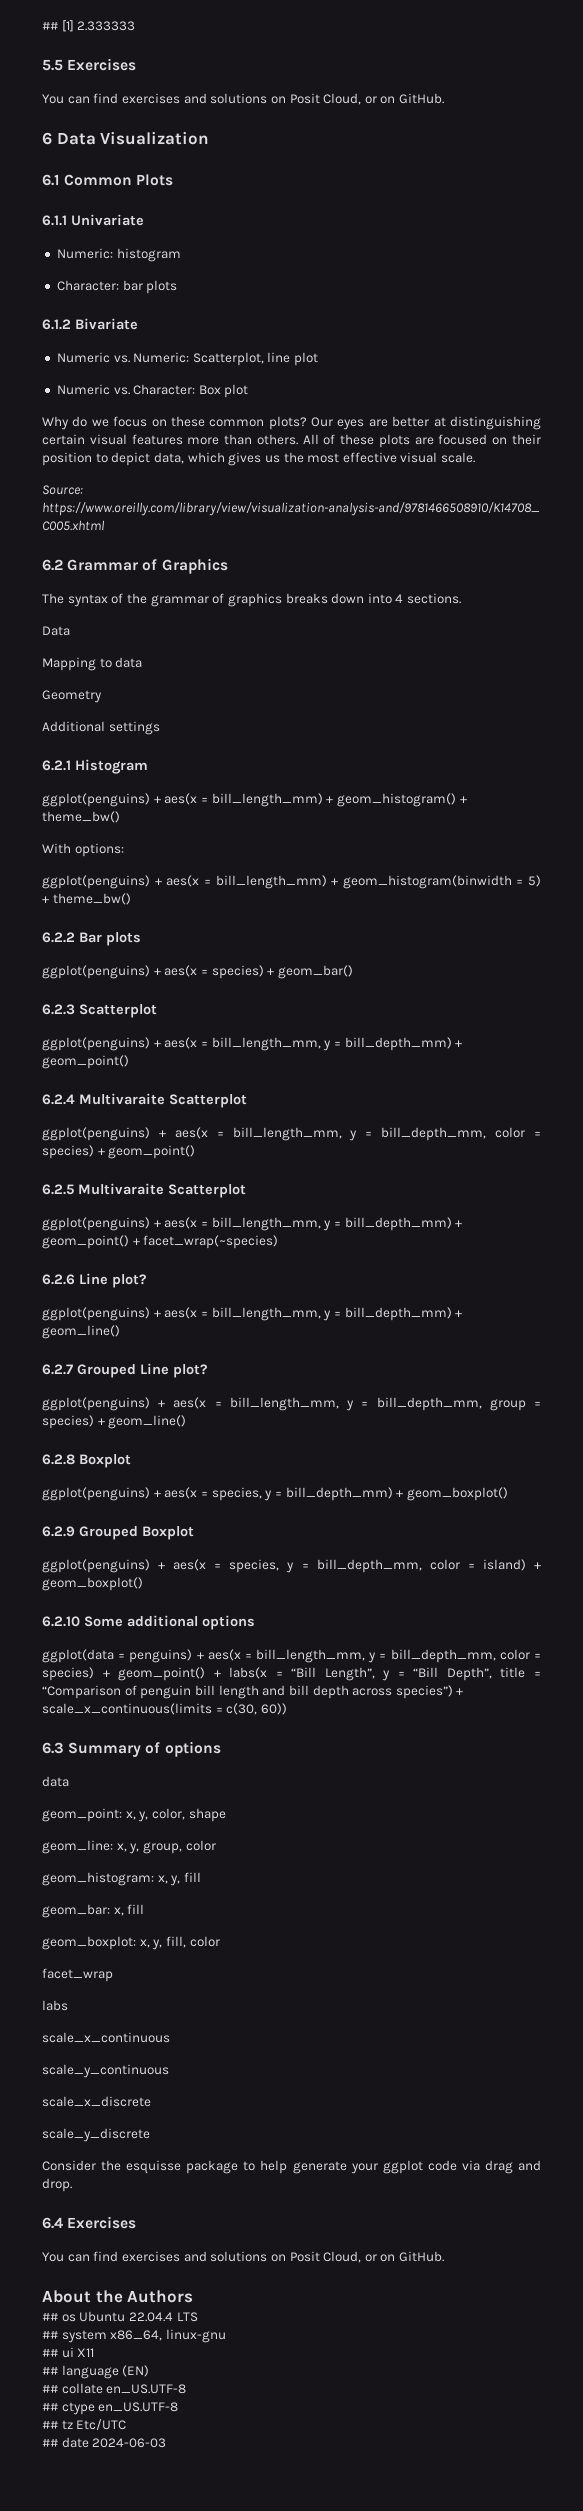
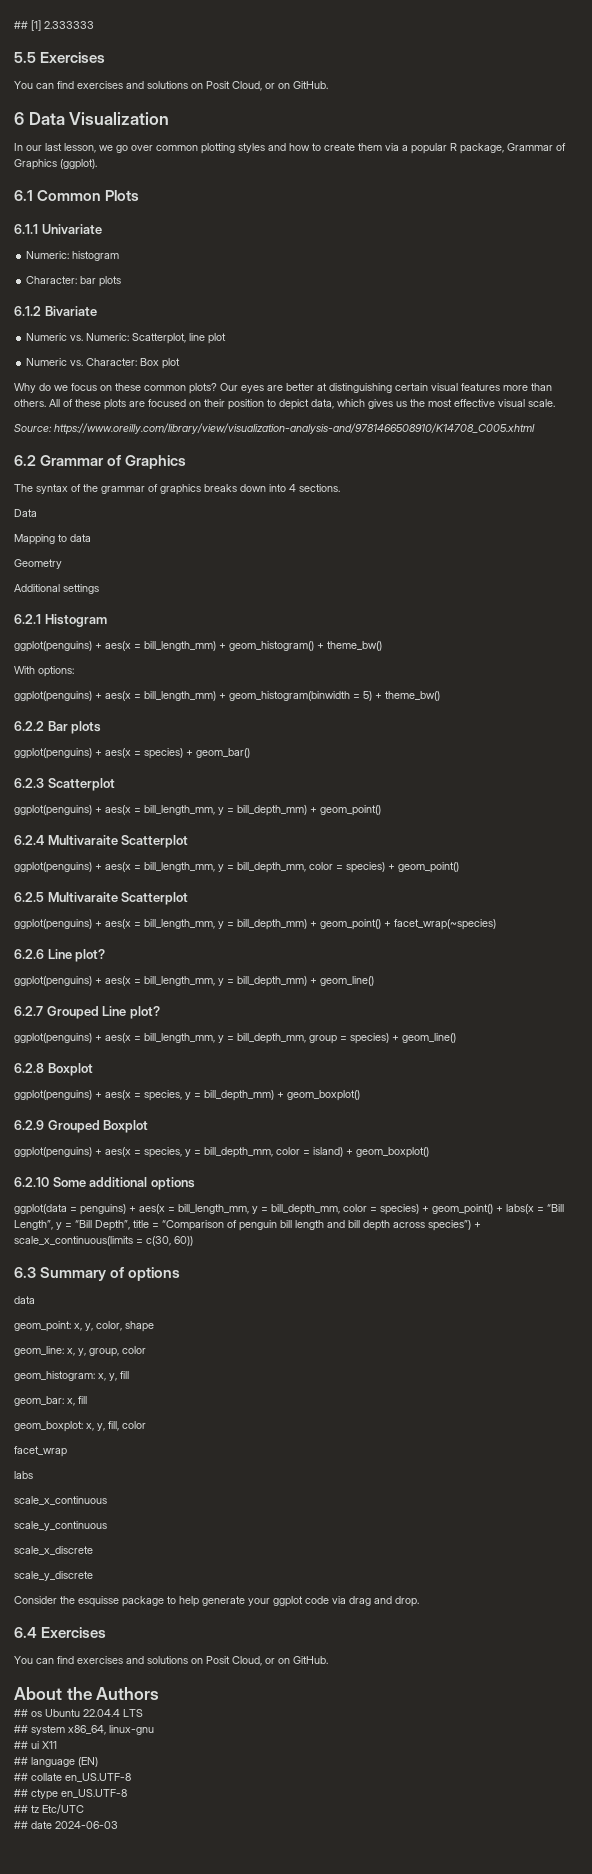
(210, 138) none -> [14,143,566,154] [14,159,97,170] // In our last lesson, we go over common plotting styles and how to create them via a popular R package, Grammar of Graphics (ggplot).

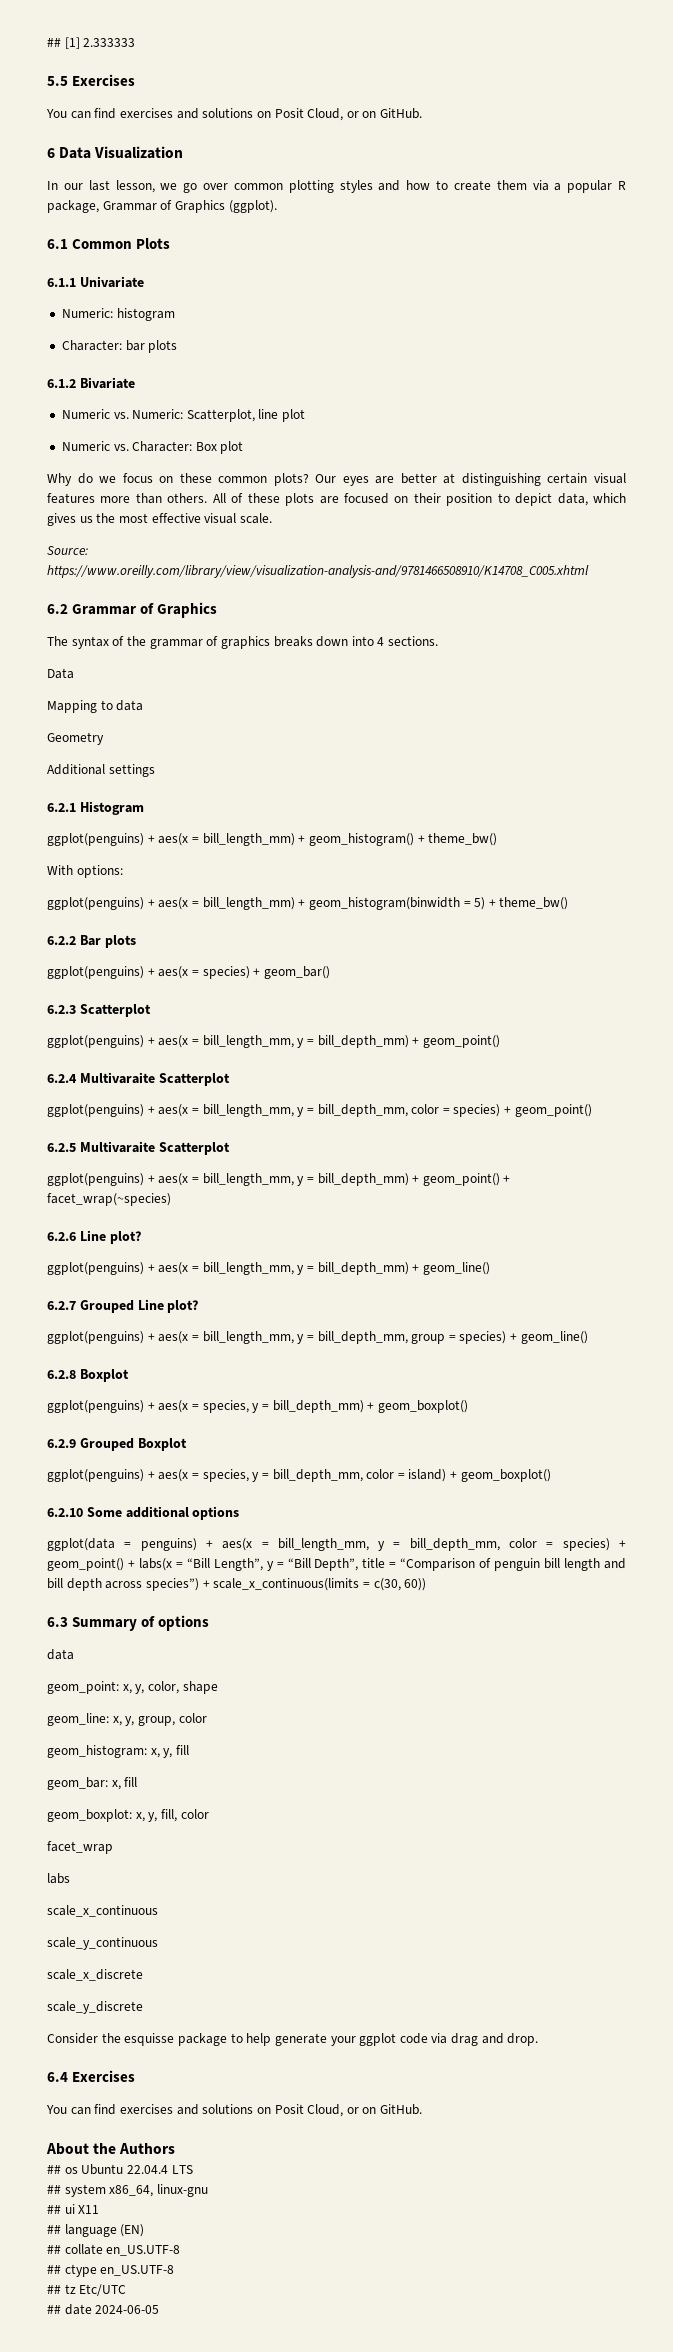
[55,1821,118,1829] 2024-06-03 -> [95,2305,160,2314] 2024-06-05

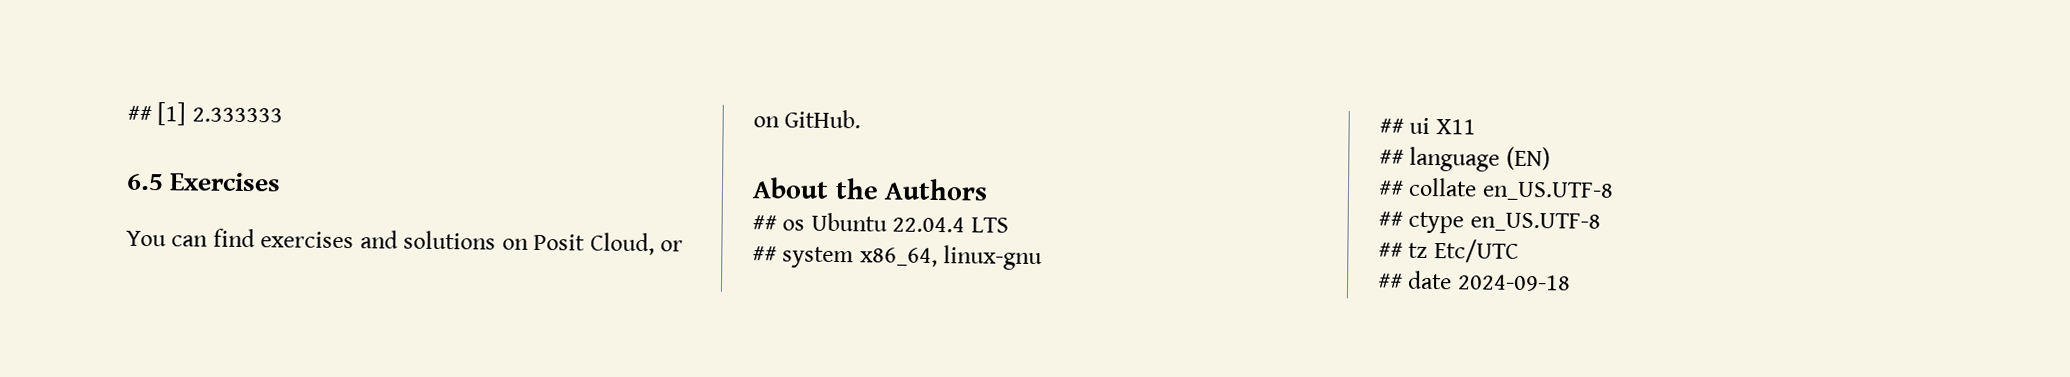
[47,74,136,86] [46,108,423,121] [47,146,184,159] [47,180,626,193] [47,200,277,213] [47,238,171,249] [47,276,144,288] [61,308,175,321] [61,340,178,353] [47,377,135,389] [61,409,306,422] [61,441,244,454] [47,473,626,486] [47,493,626,506] [47,513,272,526] [47,546,88,555] [47,565,589,578] [47,602,218,618] [47,636,439,649] [47,668,74,679] [47,700,144,713] [47,732,104,745] [47,764,155,777] [47,801,144,815] [47,833,498,846] [47,865,123,878] [47,897,569,910] [47,935,136,948] [47,966,330,979] [47,1004,151,1017] [47,1035,500,1048] [47,1072,230,1086] [47,1104,592,1117] [47,1141,230,1155] [47,1173,511,1186] [47,1193,171,1206] [47,1230,141,1244] [47,1262,490,1275] [47,1299,199,1313] [47,1331,588,1344] [47,1369,129,1382] [47,1400,468,1413] [47,1438,187,1451] [47,1469,551,1482] [47,1506,240,1520] [47,1538,627,1551] [47,1558,626,1571] [47,1578,427,1591] [47,1615,210,1631] [47,1649,74,1660] [47,1681,218,1694] [47,1713,207,1726] [47,1745,189,1758] [47,1777,138,1790] [47,1809,209,1822] [47,1841,113,1854] [47,1873,70,1884] [47,1905,158,1917] [47,1937,158,1950] [47,1969,143,1981] [47,2001,143,2014] [47,2033,539,2046] [47,2072,68,2082] 5.5 Exercises // You can find exercises and solutions on Posit Cloud, or on GitHub. // 6 Data Visualization // In our last lesson, we go over common plotting styles and how to create them via a popular R package, Grammar of Graphics (ggplot). // 6.1 Common Plots // 6.1.1 Univariate // Numeric: histogram // Character: bar plots // 6.1.2 Bivariate // Numeric vs. Numeric: Scatterplot, line plot // Numeric vs. Character: Box plot // Why do we focus on these common plots? Our eyes are better at distinguishing certain visual features more than others. All of these plots are focused on their position to depict data, which gives us the most effective visual scale. // Source: https://www.oreilly.com/library/view/visualization-analysis-and/9781466508910/K14708_C005.xhtml // 6.2 Grammar of Graphics // The syntax of the grammar of graphics breaks down into 4 sections. // Data // Mapping to data // Geometry // Additional settings // 6.2.1 Histogram // ggplot(penguins) + aes(x = bill_length_mm) + geom_histogram() + theme_bw() // With options: // ggplot(penguins) + aes(x = bill_length_mm) + geom_histogram(binwidth = 5) + theme_bw() // 6.2.2 Bar plots // ggplot(penguins) + aes(x = species) + geom_bar() // 6.2.3 Scatterplot // ggplot(penguins) + aes(x = bill_length_mm, y = bill_depth_mm) + geom_point() // 6.2.4 Multivaraite Scatterplot // ggplot(penguins) + aes(x = bill_length_mm, y = bill_depth_mm, color = species) + geom_point() // 6.2.5 Multivaraite Scatterplot // ggplot(penguins) + aes(x = bill_length_mm, y = bill_depth_mm) + geom_point() + facet_wrap(~species) // 6.2.6 Line plot? // ggplot(penguins) + aes(x = bill_length_mm, y = bill_depth_mm) + geom_line() // 6.2.7 Grouped Line plot? // ggplot(penguins) + aes(x = bill_length_mm, y = bill_depth_mm, group = species) + geom_line() // 6.2.8 Boxplot // ggplot(penguins) + aes(x = species, y = bill_depth_mm) + geom_boxplot() // 6.2.9 Grouped Boxplot // ggplot(penguins) + aes(x = species, y = bill_depth_mm, color = island) + geom_boxplot() // 6.2.10 Some additional options // ggplot(data = penguins) + aes(x = bill_length_mm, y = bill_depth_mm, color = species) + geom_point() + labs(x = “Bill Length”, y = “Bill Depth”, title = “Comparison of penguin bill length and bill depth across species”) + scale_x_continuous(limits = c(30, 60)) // 6.3 Summary of options // data // geom_point: x, y, color, shape // geom_line: x, y, group, color // geom_histogram: x, y, fill // geom_bar: x, fill // geom_boxplot: x, y, fill, color // facet_wrap // labs // scale_x_continuous // scale_y_continuous // scale_x_discrete // scale_y_discrete // Consider the esquisse package to help generate your ggplot code via drag and drop. // 6.4 -> [126,173,164,191] 6.5
[95,2305,160,2314] 2024-06-05 -> [1456,274,1571,292] 2024-09-18

